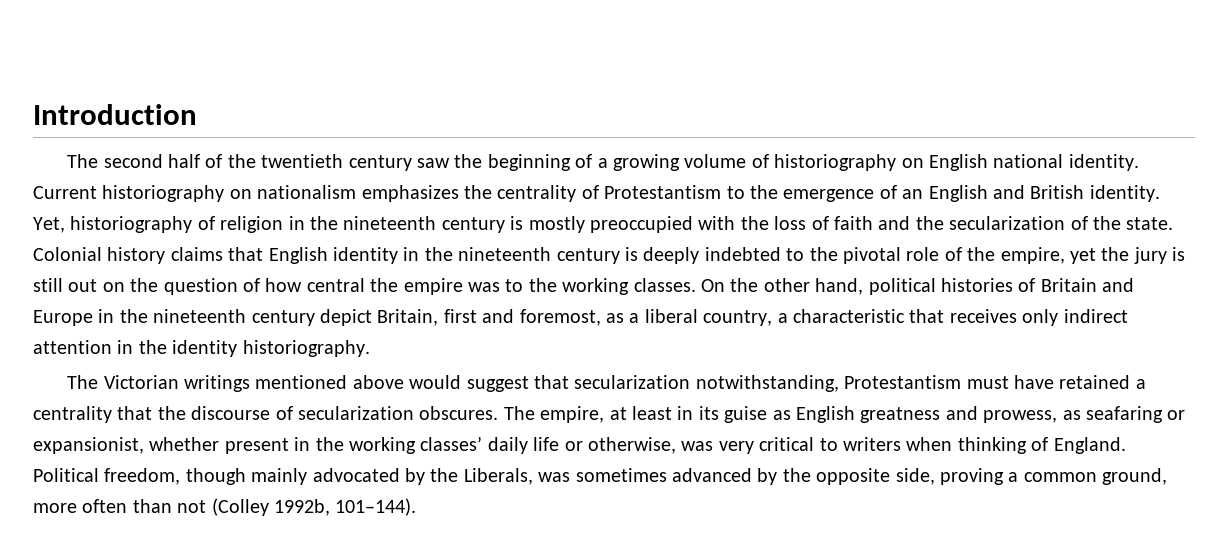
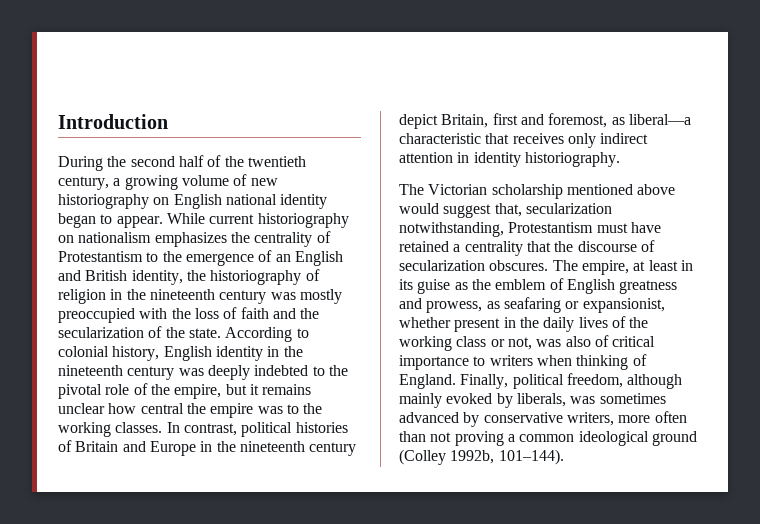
[67,154,99,168] The -> [58,156,127,171] During the
[348,154,593,171] century saw the beginning of -> [58,176,109,190] century,
(769, 161) none -> [250,178,278,186] new
[1068,154,1139,171] [33,186,97,199] identity. Current -> [280,194,328,209] [58,213,255,228] identity began to appear. While current
[1089,185,1160,202] [33,217,65,233] identity. Yet, -> [131,270,206,285] identity, the
[510,216,524,230] is -> [270,292,296,300] was
[33,247,264,264] Colonial history claims that -> [225,327,309,342] [58,346,160,361] According to colonial history,
[624,247,638,261] is -> [178,368,204,376] was
[1069,247,1186,264] [33,278,260,295] yet the jury is still out on the question of -> [225,384,312,395] [58,403,105,414] but it remains unclear
[700,278,864,295] On the other hand, -> [166,422,237,436] In contrast,
[629,309,788,326] a liberal country, a -> [628,114,691,125] liberal—a
[138,340,167,354] the -> (470, 157) none
[183,375,250,392] writings -> [491,184,563,199] scholarship
[533,375,569,389] that -> [494,203,522,217] that,
(791, 415) none -> [471,278,564,290] the emblem of
[348,436,815,454] working classes’ daily life or otherwise, was very critical -> [543,316,649,332] [399,335,656,351] [399,355,469,370] daily lives of the working class or not, was also of critical importance
[33,468,1168,485] [33,499,207,513] Political freedom, though mainly advocated by the Liberals, was sometimes advanced by the opposite side, proving a common ground, more often than not -> [460,373,683,389] [399,393,666,408] [399,411,687,427] [399,431,697,446] Finally, political freedom, although mainly evoked by liberals, was sometimes advanced by conservative writers, more often than not proving a common ideological ground

